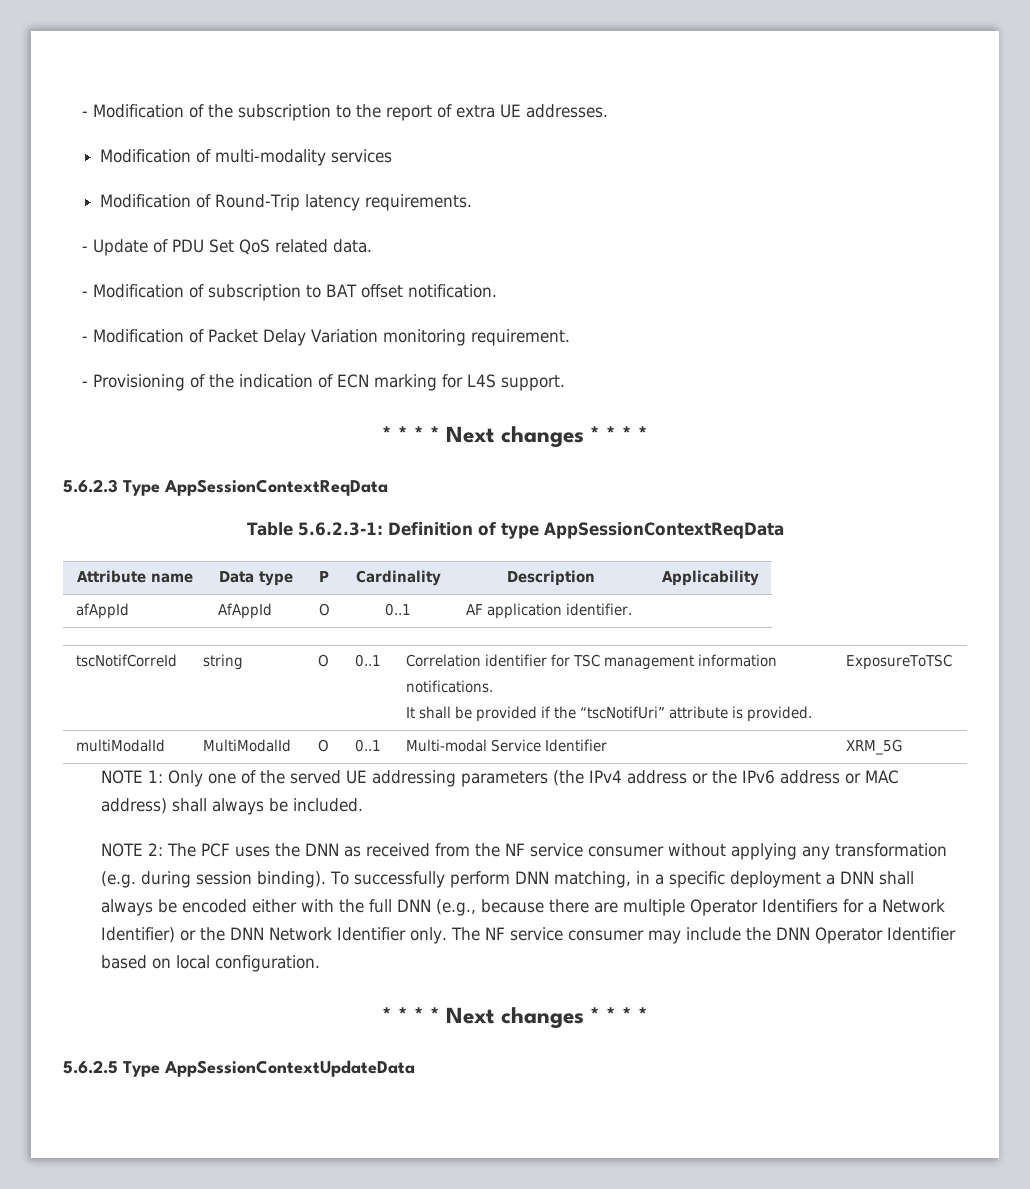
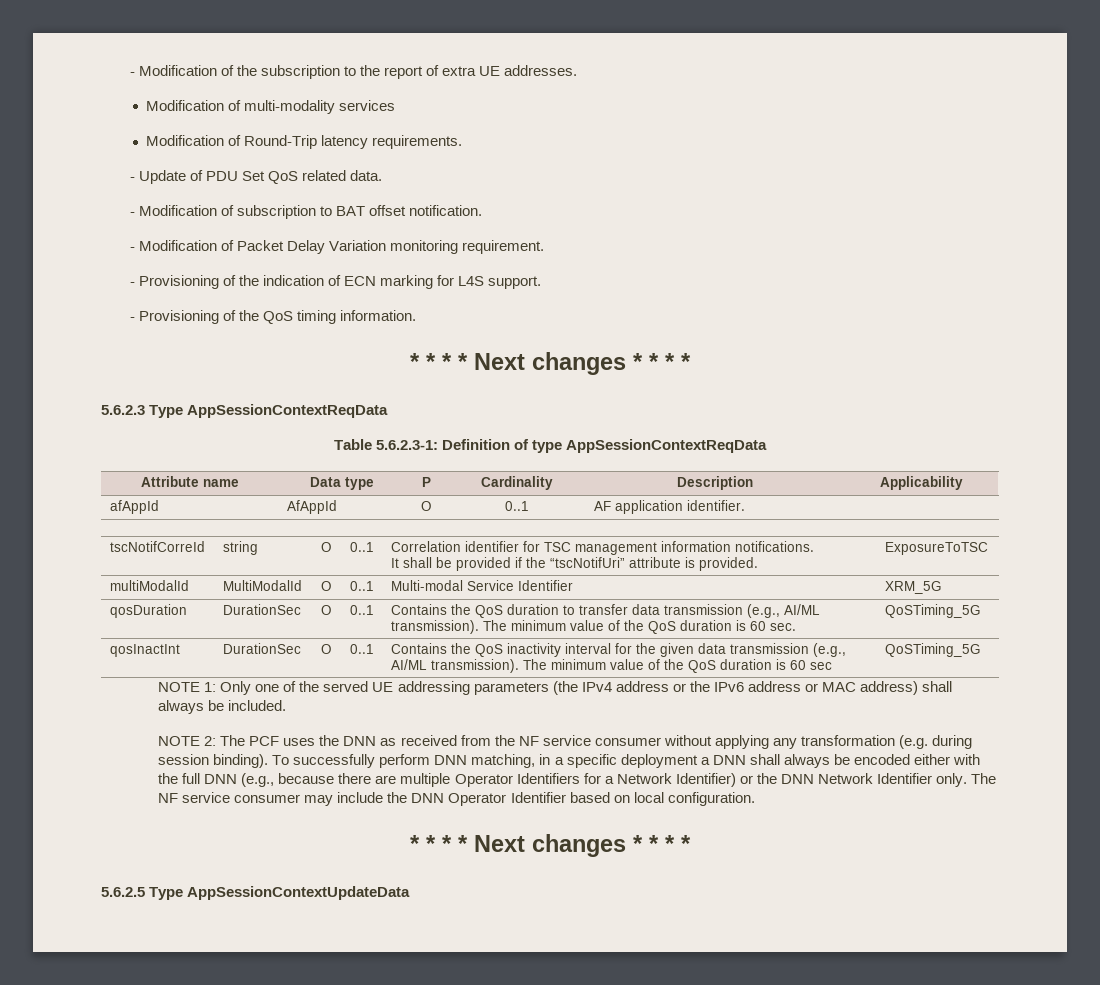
(565, 383) none -> [129,310,416,324] // - Provisioning of the QoS timing information.
(902, 747) none -> [109,604,187,618] [222,604,301,615] [320,605,332,615] [349,605,374,615] [390,604,820,618] [390,620,796,634] [884,604,981,618] [109,644,180,657] [222,643,301,654] [320,644,332,654] [349,644,374,654] [390,643,846,657] [390,659,832,673] [884,643,981,657] // qosDuration | DurationSec | O | 0..1 | Contains the QoS duration to transfer data transmission (e.g., AI/ML transmission). The minimum value of the QoS duration is 60 sec. | QoSTiming_5G // qosInactInt | DurationSec | O | 0..1 | Contains the QoS inactivity interval for the given data transmission (e.g., AI/ML transmission). The minimum value of the QoS duration is 60 sec | QoSTiming_5G

